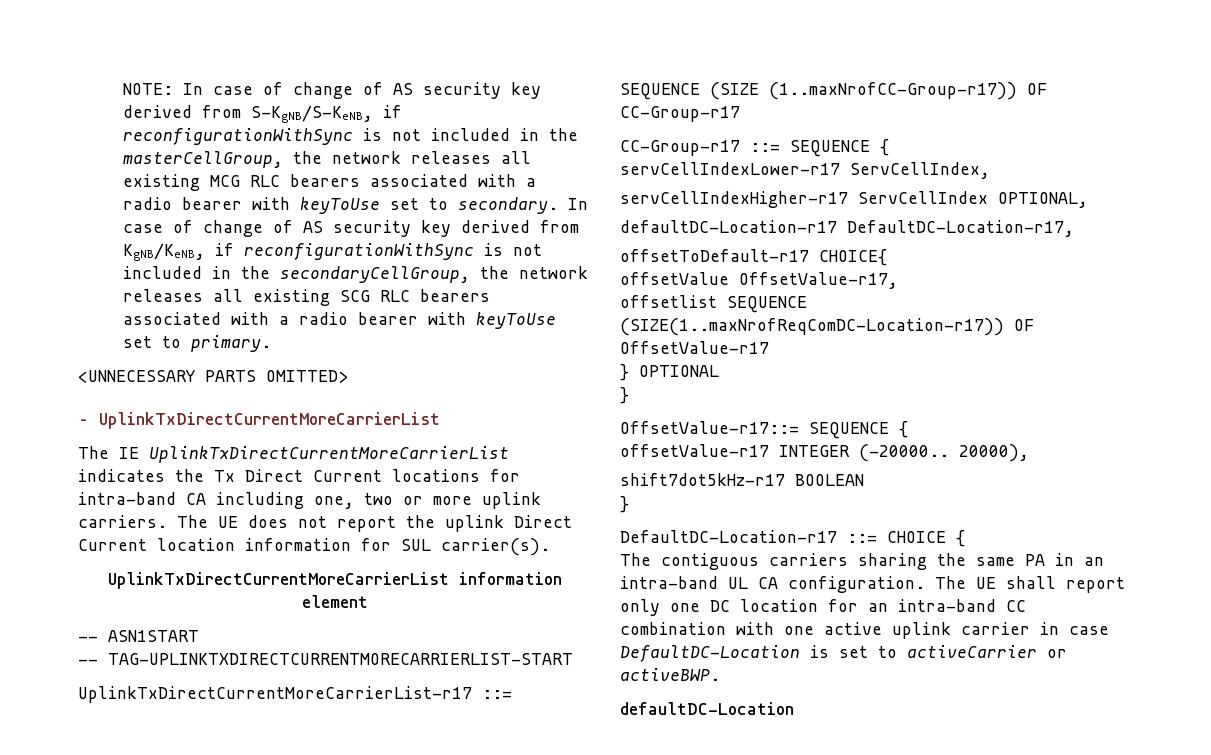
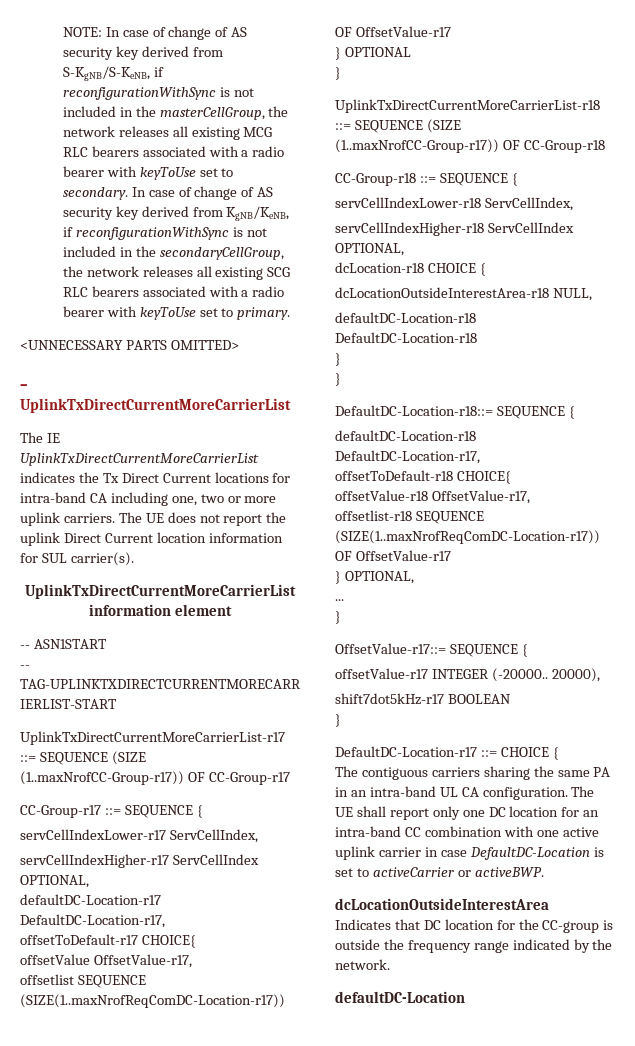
(629, 395) none -> [335,99,600,113] [335,119,461,133] [335,139,605,153] [335,173,518,186] [335,197,573,211] [335,222,574,236] [335,243,404,256] [335,262,486,276] [335,287,592,301] [335,312,476,323] [335,332,477,343] [335,353,341,366] [335,373,341,386] [335,405,575,419] [335,430,476,441] [335,450,480,464] [335,470,511,484] [335,490,530,504] [335,510,484,524] [335,530,600,544] [335,550,451,561] [335,571,414,584] [335,599,344,601] [335,611,341,624] // UplinkTxDirectCurrentMoreCarrierList-r18 ::= SEQUENCE (SIZE (1..maxNrofCC-Group-r17)) OF CC-Group-r18 // CC-Group-r18 ::= SEQUENCE { // servCellIndexLower-r18 ServCellIndex, // servCellIndexHigher-r18 ServCellIndex OPTIONAL, // dcLocation-r18 CHOICE { // dcLocationOutsideInterestArea-r18 NULL, // defaultDC-Location-r18 DefaultDC-Location-r18 // } // } // DefaultDC-Location-r18::= SEQUENCE { // defaultDC-Location-r18 DefaultDC-Location-r17, // offsetToDefault-r18 CHOICE{ // offsetValue-r18 OffsetValue-r17, // offsetlist-r18 SEQUENCE (SIZE(1..maxNrofReqComDC-Location-r17)) OF OffsetValue-r17 // } OPTIONAL, // ... // }
(720, 674) none -> [335,898,549,910] [335,919,614,933] [335,939,613,953] [335,959,390,970] // dcLocationOutsideInterestArea // Indicates that DC location for the CC-group is outside the frequency range indicated by the network.

